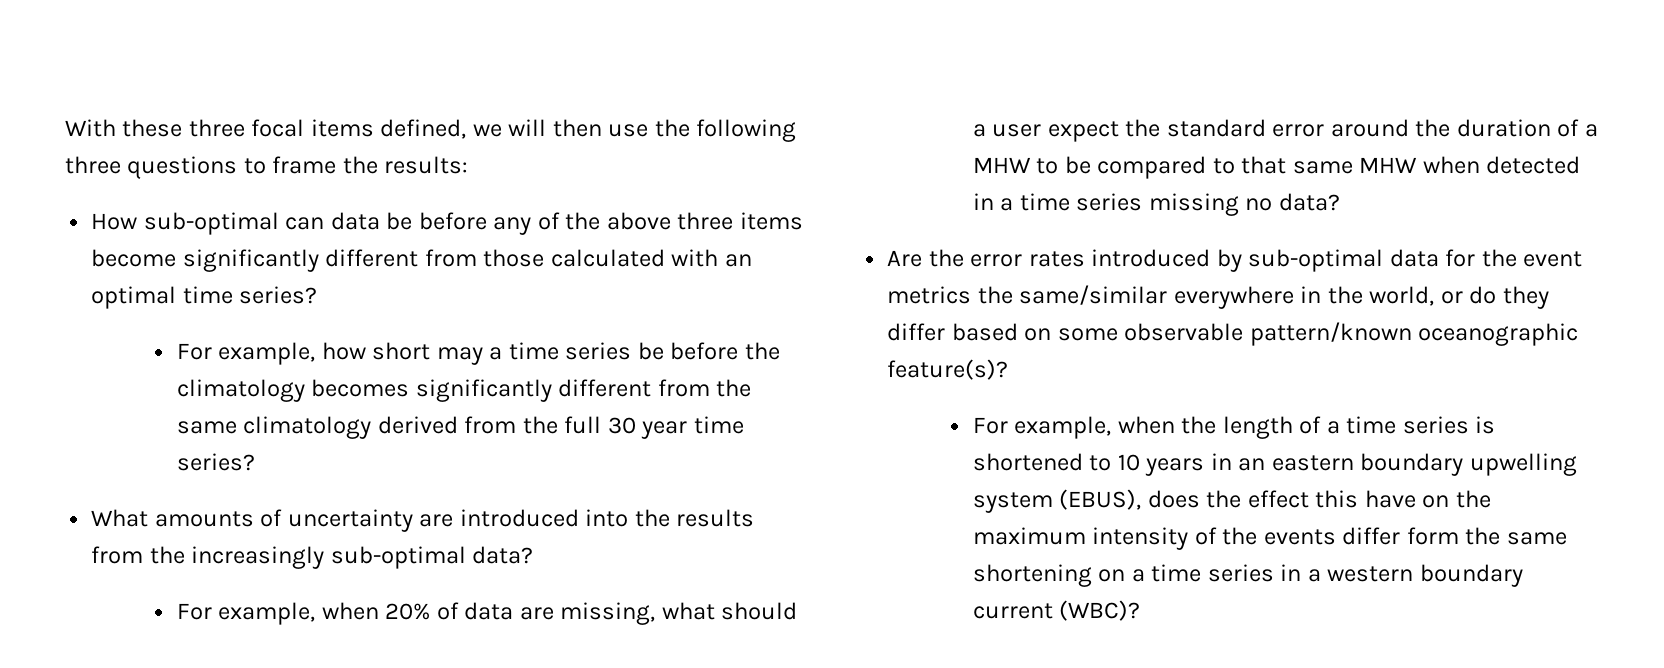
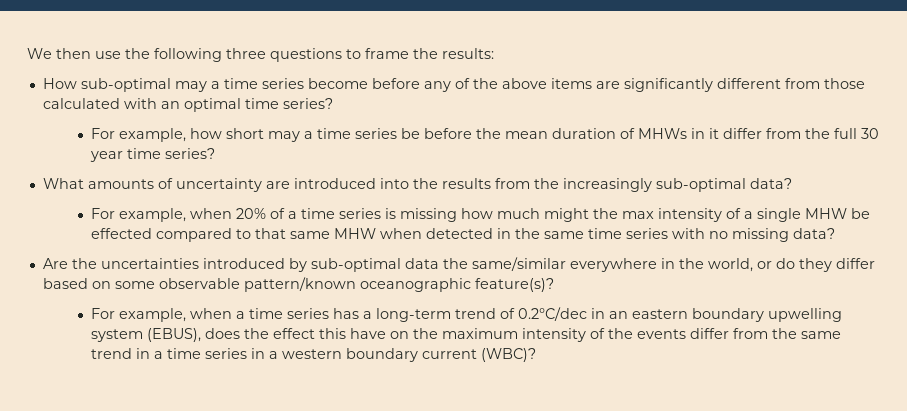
[65,119,547,139] With these three focal items defined, we will -> [27,48,52,59] We
[285,212,413,230] can data be -> [174,78,368,92] may a time series become
[677,212,803,230] [91,249,177,267] three items become -> [550,78,620,89] items are
[176,379,752,402] [176,416,458,439] climatology becomes significantly different from the same climatology derived -> [505,128,763,139] mean duration of MHWs in it differ
[464,602,798,625] [972,119,1598,142] [972,156,1091,174] data are missing, what should a user expect the standard error around the duration of a MHW to be -> [288,208,871,222] [91,228,153,239] a time series is missing how much might the max intensity of a single MHW be effected
[1000,193,1273,216] a time series missing no -> [515,228,790,242] the same time series with no missing
[970,251,1085,267] error rates -> [100,258,199,269] uncertainties
[1445,249,1583,267] [887,286,972,304] for the event metrics -> (439, 263) none
[1181,416,1496,439] [972,453,1205,476] the length of a time series is shortened to 10 years -> [236,307,588,322] a time series has a long-term trend of 0.2°C/dec
[1406,527,1567,545] [972,564,1126,587] form the same shortening on -> [733,328,842,339] [91,348,151,359] from the same trend in

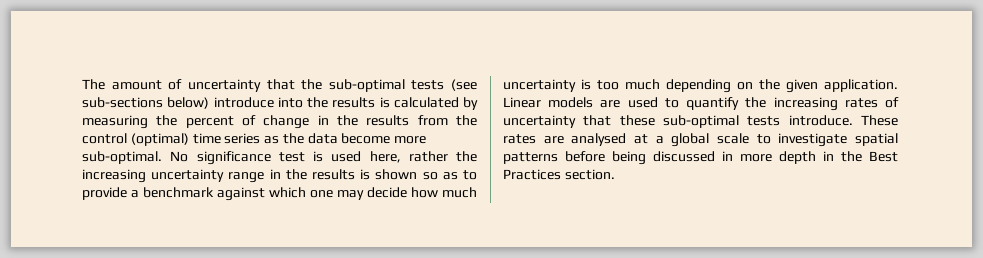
[27,48,494,62] [42,78,865,92] [42,98,333,112] [91,128,880,142] [90,148,216,162] [42,178,792,192] [91,208,871,222] [91,228,836,242] [42,257,875,272] [42,277,554,292] [91,307,843,322] [91,328,842,342] [91,348,537,362] We then use the following three questions to frame the results: // How sub-optimal may a time series become before any of the above items are significantly different from those calculated with an optimal time series? // For example, how short may a time series be before the mean duration of MHWs in it differ from the full 30 year time series? // What amounts of uncertainty are introduced into the results from the increasingly sub-optimal data? // For example, when 20% of a time series is missing how much might the max intensity of a single MHW be effected compared to that same MHW when detected in the same time series with no missing data? // Are the uncertainties introduced by sub-optimal data the same/similar everywhere in the world, or do they differ based on some observable pattern/known oceanographic feature(s)? // For example, when a time series has a long-term trend of 0.2°C/dec in an eastern boundary upwelling system (EBUS), does the effect this have on the maximum intensity of the events differ from the same trend in a time series in a western boundary current (WBC)? -> [82,79,477,92] [82,97,478,110] [82,115,477,129] [82,133,427,146] [82,151,477,165] [82,169,477,183] [82,187,477,201] [503,79,898,93] [503,97,899,111] [503,115,898,128] [503,133,898,147] [503,151,898,165] [503,169,615,180] The amount of uncertainty that the sub-optimal tests (see sub-sections below) introduce into the results is calculated by measuring the percent of change in the results from the control (optimal) time series as the data become more sub-optimal. No significance test is used here, rather the increasing uncertainty range in the results is shown so as to provide a benchmark against which one may decide how much uncertainty is too much depending on the given application. Linear models are used to quantify the increasing rates of uncertainty that these sub-optimal tests introduce. These rates are analysed at a global scale to investigate spatial patterns before being discussed in more depth in the Best Practices section.

